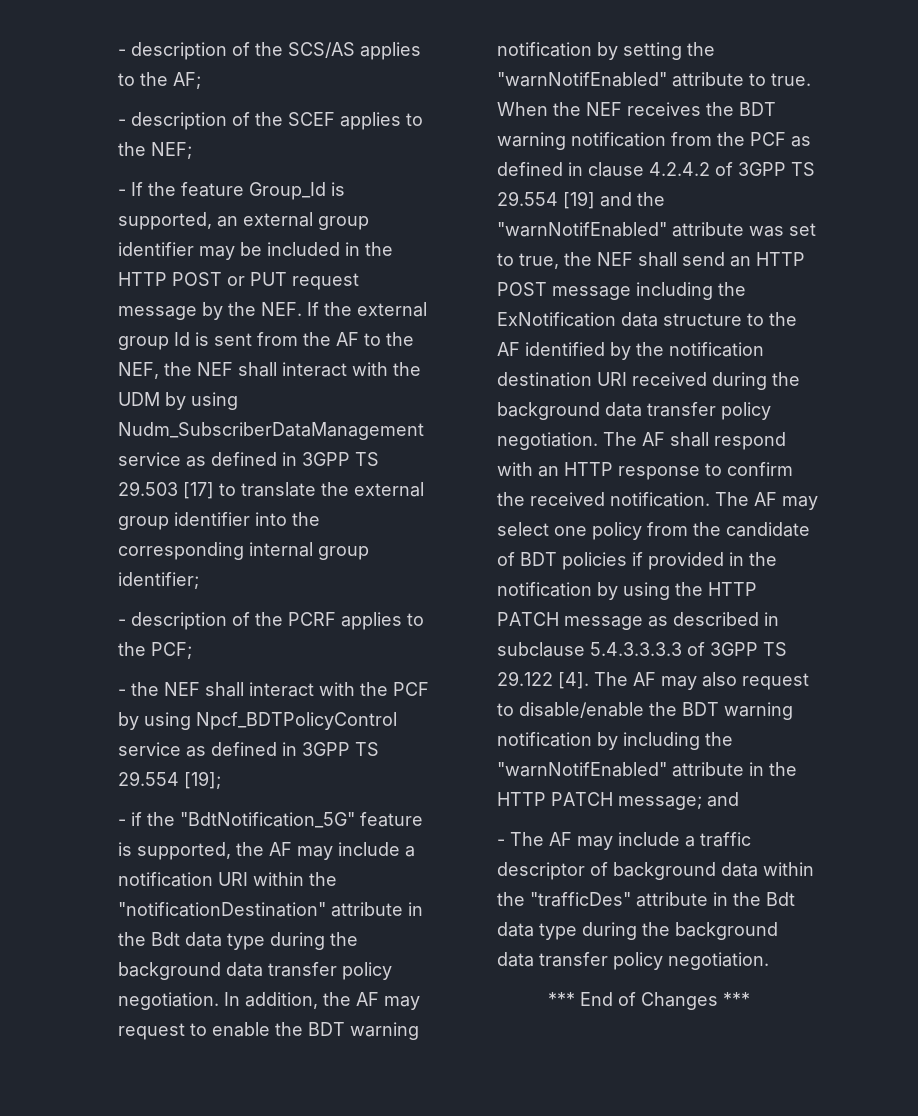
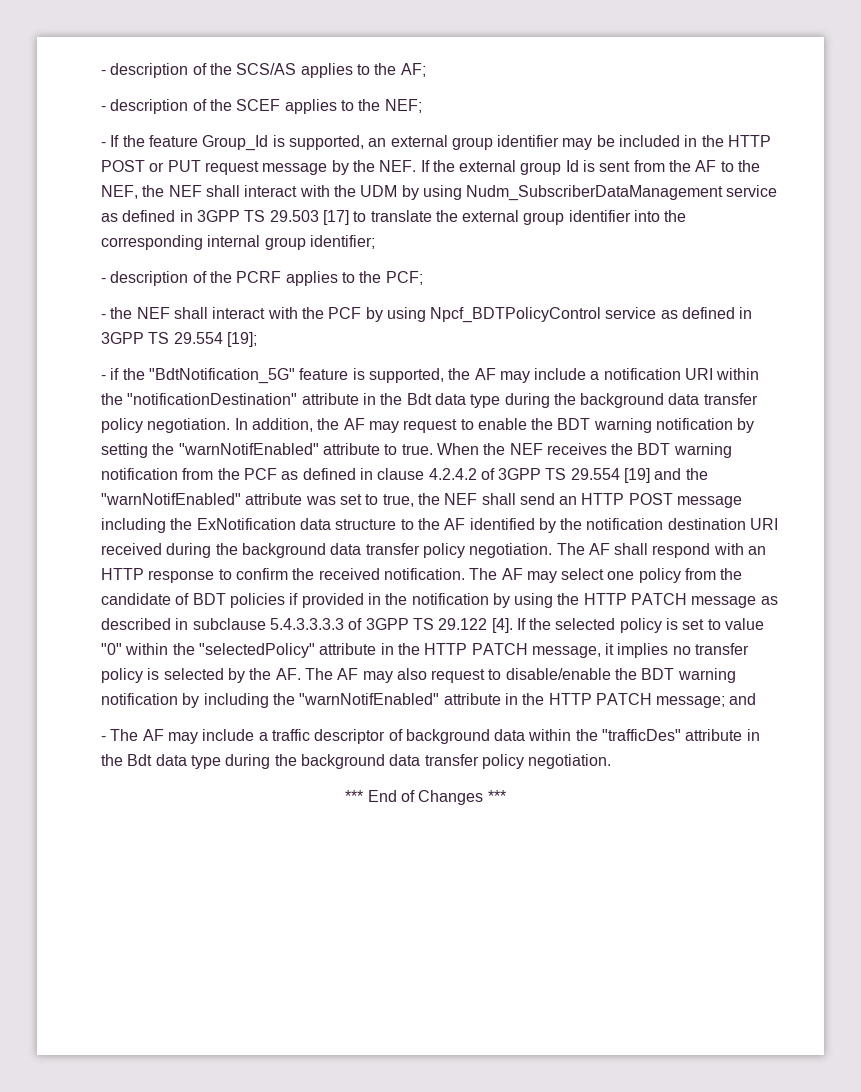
(590, 680) none -> [516,618,765,633] [100,643,750,658] [100,668,301,683] If the selected policy is set to value "0" within the "selectedPolicy" attribute in the HTTP PATCH message, it implies no transfer policy is selected by the AF.

